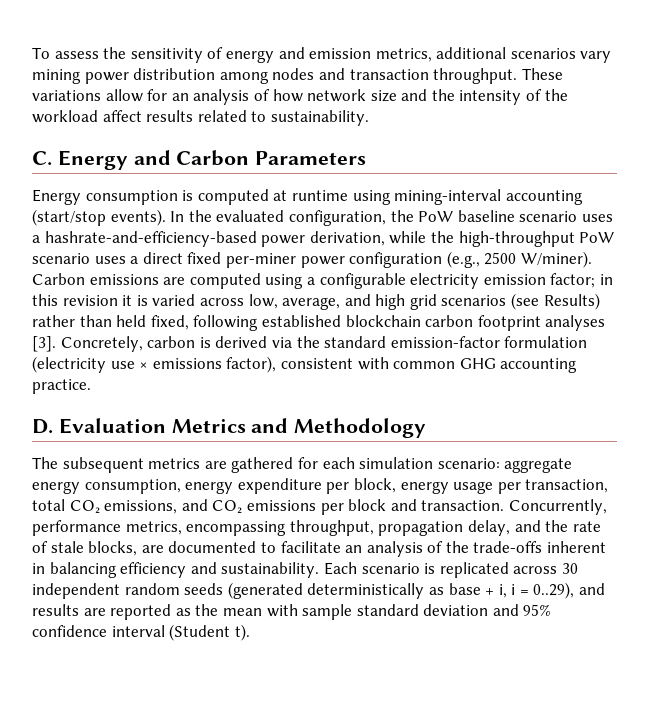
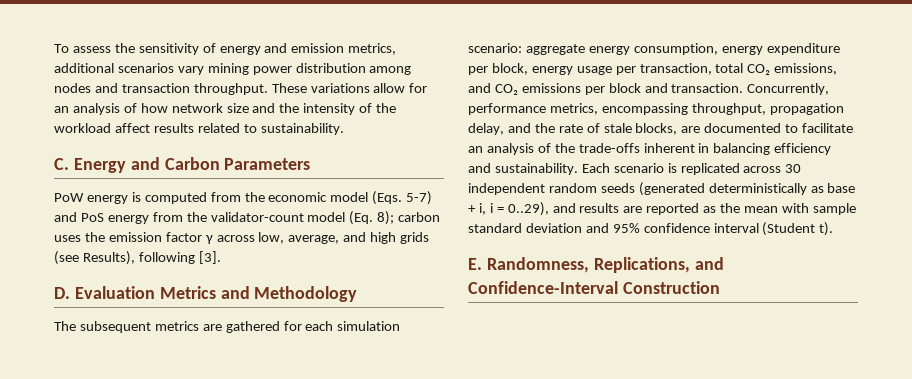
[32,189,583,205] [32,209,613,226] [32,231,615,247] [32,251,592,268] [32,273,613,289] [32,294,196,306] Energy consumption is computed at runtime using mining-interval accounting (start/stop events). In the evaluated configuration, the PoW baseline scenario uses a hashrate-and-efficiency-based power derivation, while the high-throughput PoW scenario uses a direct fixed per-miner power configuration (e.g., 2500 W/miner). Carbon emissions are computed using a configurable electricity emission factor; in this revision it is varied -> [54,191,433,205] [54,211,441,225] [54,232,213,244] PoW energy is computed from the economic model (Eqs. 5-7) and PoS energy from the validator-count model (Eq. 8); carbon uses the emission factor γ
[409,293,600,310] [32,315,606,331] [32,336,588,352] [32,356,578,373] [32,379,91,394] grid scenarios (see Results) rather than held fixed, following established blockchain carbon footprint analyses [3]. Concretely, carbon is derived via the standard emission-factor formulation (electricity use × emissions factor), consistent with common GHG accounting practice. -> [400,232,430,244] [54,251,221,265] grids (see Results), following [3].
(250, 632) none -> [468,257,724,273] [468,281,720,294] // E. Randomness, Replications, and Confidence-Interval Construction

